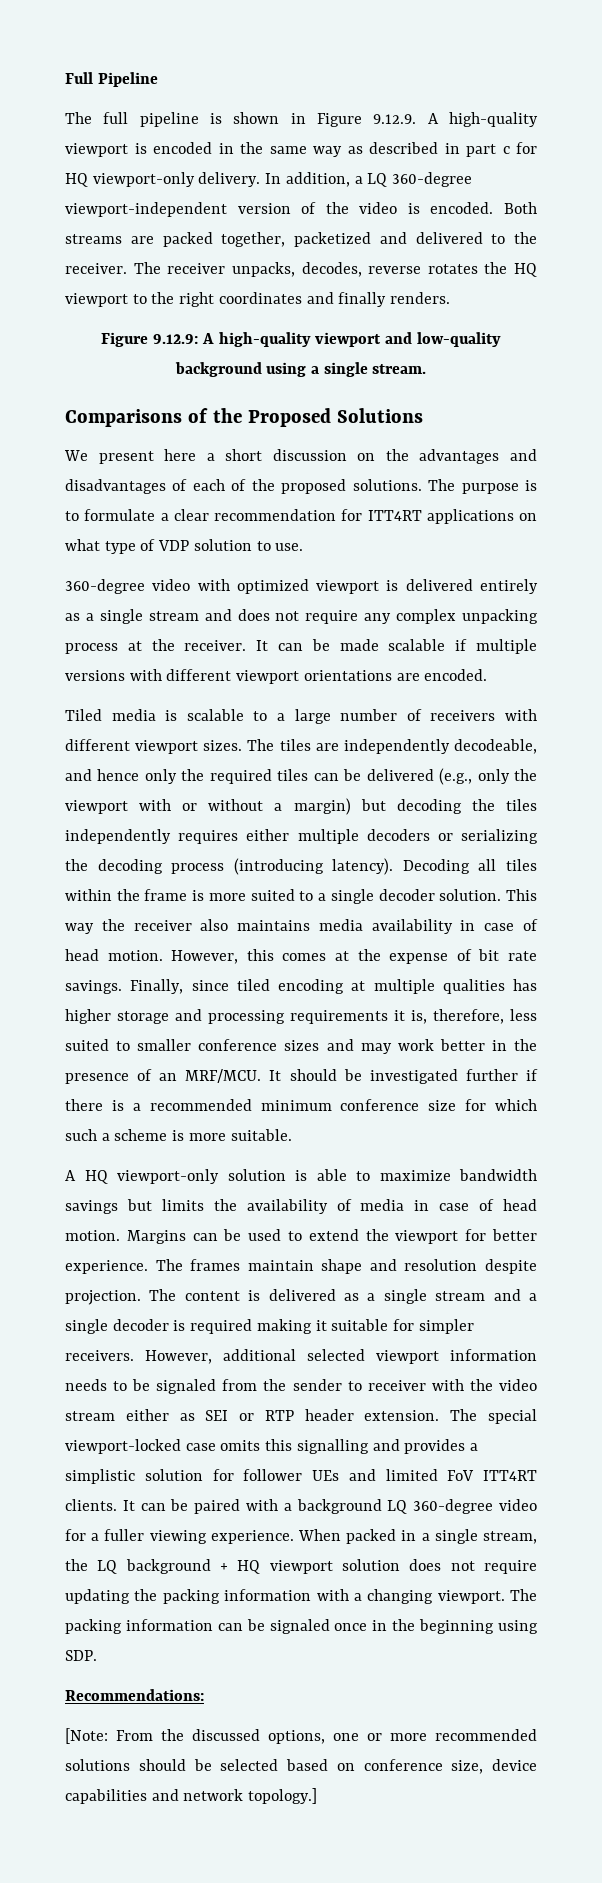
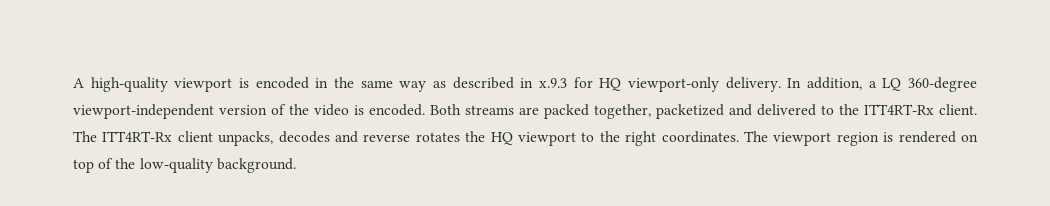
[65,72,158,87] [65,112,417,127] Full Pipeline // The full pipeline is shown in Figure 9.12.9. -> (73, 83) none
[466,144,510,157] part c -> [539,78,568,88] x.9.3
[65,262,362,277] receiver. The receiver unpacks, decodes, -> [864,104,977,115] [73,131,358,146] ITT4RT-Rx client. The ITT4RT-Rx client unpacks, decodes and
[218,292,451,307] [101,332,501,347] [174,362,427,377] [65,408,423,427] [64,449,537,464] [65,479,538,494] [65,509,537,524] [65,539,304,554] [65,579,538,594] [65,609,538,624] [65,639,537,654] [65,669,488,684] [65,709,537,724] [65,739,537,754] [65,768,537,785] [65,798,537,815] [65,829,539,844] [65,858,537,875] [65,889,537,904] [65,919,538,934] [65,949,538,964] [65,979,537,994] [65,1009,537,1024] [65,1039,538,1054] [65,1069,538,1084] [65,1099,537,1111] [65,1129,292,1141] [65,1169,537,1184] [65,1199,537,1214] [65,1229,538,1244] [65,1259,537,1274] [65,1289,537,1305] [65,1319,474,1334] [65,1349,537,1364] [65,1379,537,1394] [65,1409,537,1424] [65,1439,479,1454] [65,1469,537,1484] [65,1499,537,1514] [65,1529,537,1544] [65,1559,537,1574] [65,1589,537,1604] [65,1619,539,1634] [65,1650,97,1661] [65,1689,204,1701] [65,1728,537,1744] [65,1759,537,1774] [65,1788,318,1804] coordinates and finally renders. // Figure 9.12.9: A high-quality viewport and low-quality background using a single stream. // Comparisons of the Proposed Solutions // We present here a short discussion on the advantages and disadvantages of each of the proposed solutions. The purpose is to formulate a clear recommendation for ITT4RT applications on what type of VDP solution to use. // 360-degree video with optimized viewport is delivered entirely as a single stream and does not require any complex unpacking process at the receiver. It can be made scalable if multiple versions with different viewport orientations are encoded. // Tiled media is scalable to a large number of receivers with different viewport sizes. The tiles are independently decodeable, and hence only the required tiles can be delivered (e.g., only the viewport with or without a margin) but decoding the tiles independently requires either multiple decoders or serializing the decoding process (introducing latency). Decoding all tiles within the frame is more suited to a single decoder solution. This way the receiver also maintains media availability in case of head motion. However, this comes at the expense of bit rate savings. Finally, since tiled encoding at multiple qualities has higher storage and processing requirements it is, therefore, less suited to smaller conference sizes and may work better in the presence of an MRF/MCU. It should be investigated further if there is a recommended minimum conference size for which such a scheme is more suitable. // A HQ viewport-only solution is able to maximize bandwidth savings but limits the availability of media in case of head motion. Margins can be used to extend the viewport for better experience. The frames maintain shape and resolution despite projection. The content is delivered as a single stream and a single decoder is required making it suitable for simpler receivers. However, additional selected viewport information needs to be signaled from the sender to receiver with the video stream either as SEI or RTP header extension. The special viewport-locked case omits this signalling and provides a simplistic solution for follower UEs and limited FoV ITT4RT clients. It can be paired with a background LQ 360-degree video for a fuller viewing experience. When packed in a single stream, the LQ background + HQ viewport solution does not require updating the packing information with a changing viewport. The packing information can be signaled once in the beginning using SDP. // Recommendations: // [Note: From the discussed options, one or more recommended solutions should be selected based on conference size, device capabilities and network topology.] -> [661,131,978,146] [73,158,296,173] coordinates. The viewport region is rendered on top of the low-quality background.

